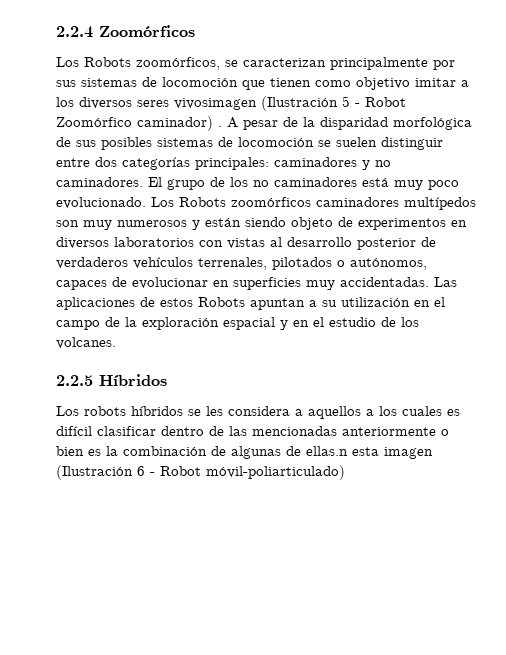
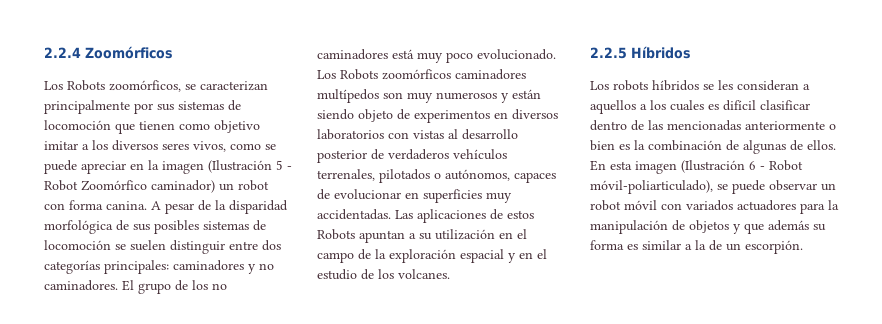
[174,98,257,110] vivosimagen -> [193,141,276,152] [44,160,204,174] vivos, como se puede apreciar en la imagen
[218,126,222,127] . -> [219,180,269,191] [44,200,147,210] un robot con forma canina.
[228,406,290,416] considera -> [737,80,799,91] consideran
[306,446,348,456] ellas.n -> [807,140,836,150] [590,160,606,171] ellos. En
[206,465,345,480] móvil-poliarticulado) -> [590,180,836,194] [590,200,839,214] [590,220,826,234] [590,240,803,254] móvil-poliarticulado), se puede observar un robot móvil con variados actuadores para la manipulación de objetos y que además su forma es similar a la de un escorpión.

